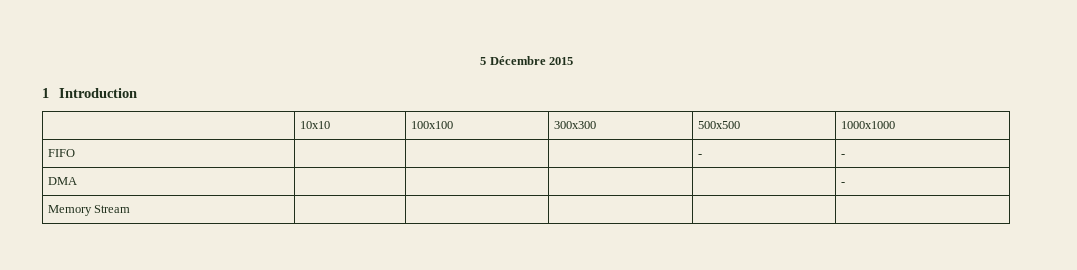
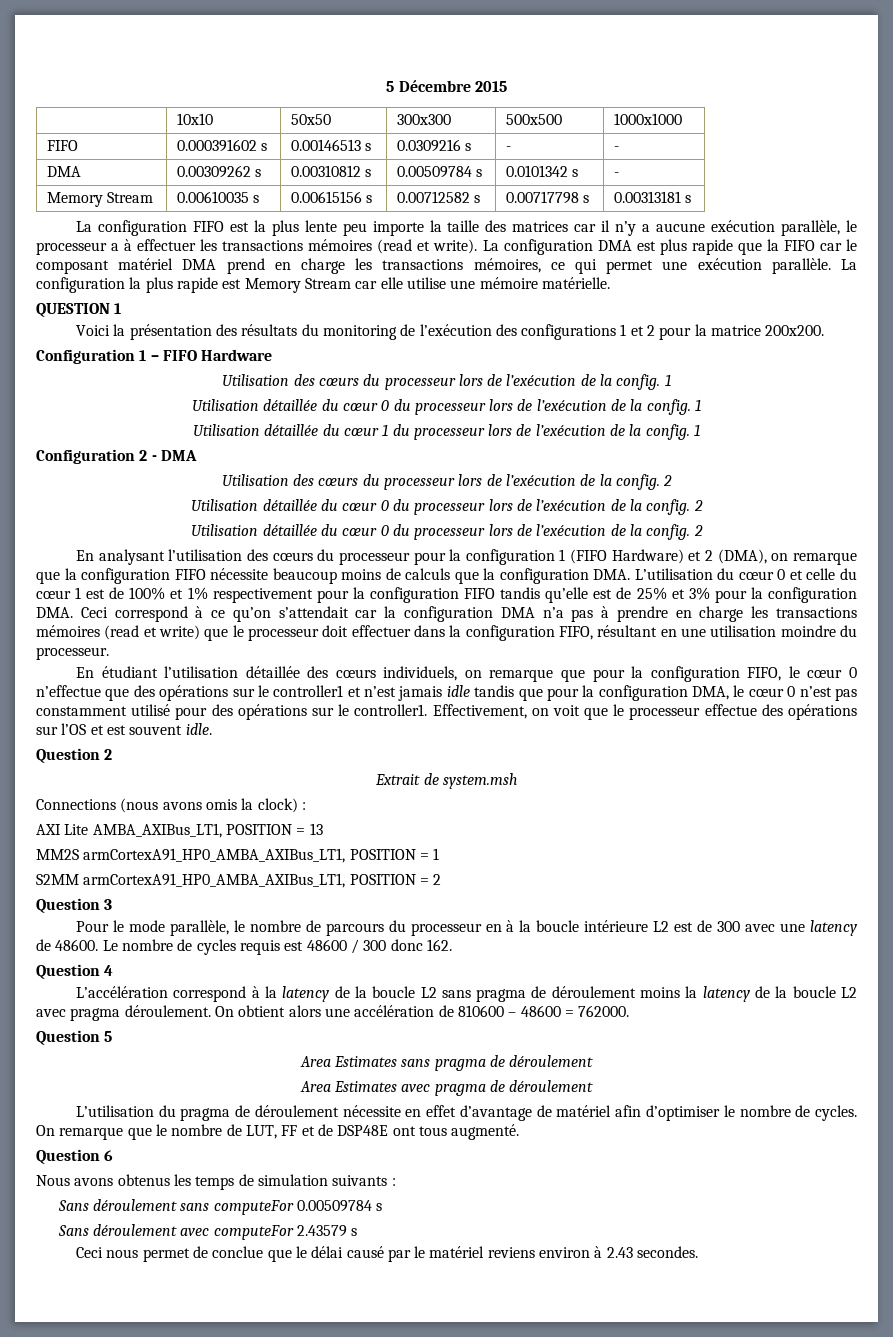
[42,88,137,98] // 1 Introduction -> (507, 86) none
[410,121,453,129] 100x100 -> [290,114,331,125] 50x50
[697,154,702,157] [840,154,845,157] [47,177,77,185] [840,182,845,185] [47,205,130,216] | | | - | - // DMA | | | | | - // Memory Stream | | | | | -> [176,139,268,152] [290,139,372,151] [396,139,472,152] [505,146,511,151] [613,146,619,151] [46,166,81,177] [176,165,262,178] [290,165,372,177] [396,166,483,178] [505,165,579,177] [613,172,619,177] [46,192,154,207] [176,191,260,203] [290,191,373,203] [396,191,481,203] [505,191,590,204] [613,191,692,203] [75,220,858,236] [36,239,857,255] [36,258,858,274] [36,277,610,293] [36,303,122,317] [75,324,825,340] [36,349,273,364] [222,374,671,390] [191,399,702,415] [192,424,701,440] [36,449,197,464] [221,474,673,490] [191,499,703,515] [191,524,703,540] [75,549,857,565] [36,568,857,584] [36,587,857,603] [36,606,858,622] [36,625,858,641] [36,647,109,660] [75,666,857,682] [36,685,858,701] [36,704,857,720] [36,723,212,735] [36,748,113,763] [375,773,517,789] [36,798,306,813] [36,823,323,838] [36,848,440,863] [36,873,442,888] [36,898,113,913] [75,920,857,936] [36,939,452,955] [36,964,114,979] [75,986,857,1002] [36,1005,630,1021] [36,1030,113,1045] [299,1055,594,1071] [299,1080,594,1096] [75,1105,857,1121] [36,1124,520,1140] [36,1149,114,1164] [36,1174,396,1190] [57,1199,383,1215] [57,1224,358,1240] [75,1246,699,1262] 0.000391602 s | 0.00146513 s | 0.0309216 s | - | - // DMA | 0.00309262 s | 0.00310812 s | 0.00509784 s | 0.0101342 s | - // Memory Stream | 0.00610035 s | 0.00615156 s | 0.00712582 s | 0.00717798 s | 0.00313181 s // La configuration FIFO est la plus lente peu importe la taille des matrices car il n’y a aucune exécution parallèle, le processeur a à effectuer les transactions mémoires (read et write). La configuration DMA est plus rapide que la FIFO car le composant matériel DMA prend en charge les transactions mémoires, ce qui permet une exécution parallèle. La configuration la plus rapide est Memory Stream car elle utilise une mémoire matérielle. // QUESTION 1 // Voici la présentation des résultats du monitoring de l’exécution des configurations 1 et 2 pour la matrice 200x200. // Configuration 1 – FIFO Hardware // Utilisation des cœurs du processeur lors de l’exécution de la config. 1 // Utilisation détaillée du cœur 0 du processeur lors de l’exécution de la config. 1 // Utilisation détaillée du cœur 1 du processeur lors de l’exécution de la config. 1 // Configuration 2 - DMA // Utilisation des cœurs du processeur lors de l’exécution de la config. 2 // Utilisation détaillée du cœur 0 du processeur lors de l’exécution de la config. 2 // Utilisation détaillée du cœur 0 du processeur lors de l’exécution de la config. 2 // En analysant l’utilisation des cœurs du processeur pour la configuration 1 (FIFO Hardware) et 2 (DMA), on remarque que la configuration FIFO nécessite beaucoup moins de calculs que la configuration DMA. L’utilisation du cœur 0 et celle du cœur 1 est de 100% et 1% respectivement pour la configuration FIFO tandis qu’elle est de 25% et 3% pour la configuration DMA. Ceci correspond à ce qu’on s’attendait car la configuration DMA n’a pas à prendre en charge les transactions mémoires (read et write) que le processeur doit effectuer dans la configuration FIFO, résultant en une utilisation moindre du processeur. // En étudiant l’utilisation détaillée des cœurs individuels, on remarque que pour la configuration FIFO, le cœur 0 n’effectue que des opérations sur le controller1 et n’est jamais idle tandis que pour la configuration DMA, le cœur 0 n’est pas constamment utilisé pour des opérations sur le controller1. Effectivement, on voit que le processeur effectue des opérations sur l’OS et est souvent idle. // Question 2 // Extrait de system.msh // Connections (nous avons omis la clock) : // AXI Lite AMBA_AXIBus_LT1, POSITION = 13 // MM2S armCortexA91_HP0_AMBA_AXIBus_LT1, POSITION = 1 // S2MM armCortexA91_HP0_AMBA_AXIBus_LT1, POSITION = 2 // Question 3 // Pour le mode parallèle, le nombre de parcours du processeur en à la boucle intérieure L2 est de 300 avec une latency de 48600. Le nombre de cycles requis est 48600 / 300 donc 162. // Question 4 // L’accélération correspond à la latency de la boucle L2 sans pragma de déroulement moins la latency de la boucle L2 avec pragma déroulement. On obtient alors une accélération de 810600 – 48600 = 762000. // Question 5 // Area Estimates sans pragma de déroulement // Area Estimates avec pragma de déroulement // L’utilisation du pragma de déroulement nécessite en effet d’avantage de matériel afin d’optimiser le nombre de cycles. On remarque que le nombre de LUT, FF et de DSP48E ont tous augmenté. // Question 6 // Nous avons obtenus les temps de simulation suivants : // Sans déroulement sans computeFor 0.00509784 s // Sans déroulement avec computeFor 2.43579 s // Ceci nous permet de conclue que le délai causé par le matériel reviens environ à 2.43 secondes.

